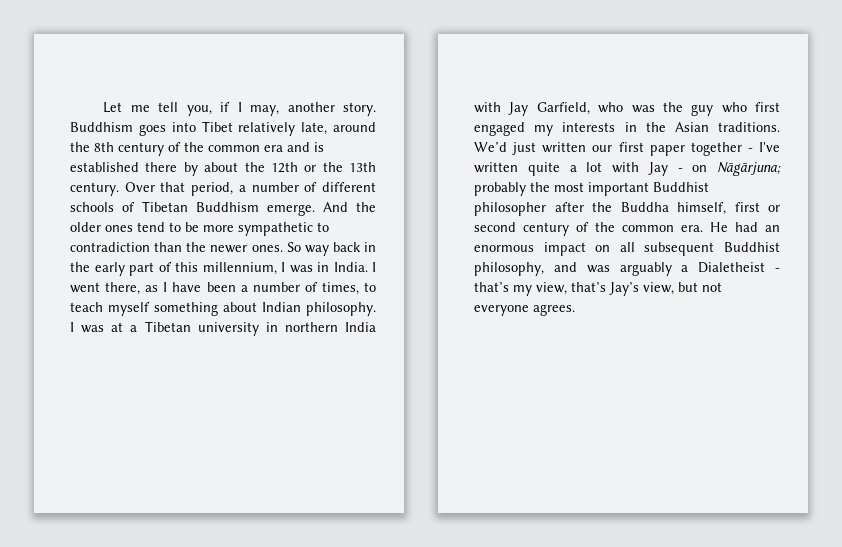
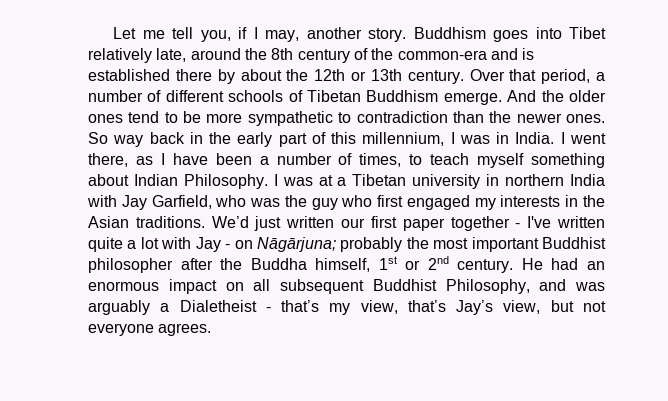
[208,145,283,152] common era -> [397,50,487,60] common-era
[322,162,343,172] the -> (366, 76) none
[306,302,376,316] philosophy. -> [183,174,268,189] Philosophy.
[734,202,780,212] [474,222,703,236] first or second century of the common era. -> [378,256,514,273] 1st or 2nd century.
[474,262,544,276] philosophy, -> [445,279,530,294] Philosophy,

